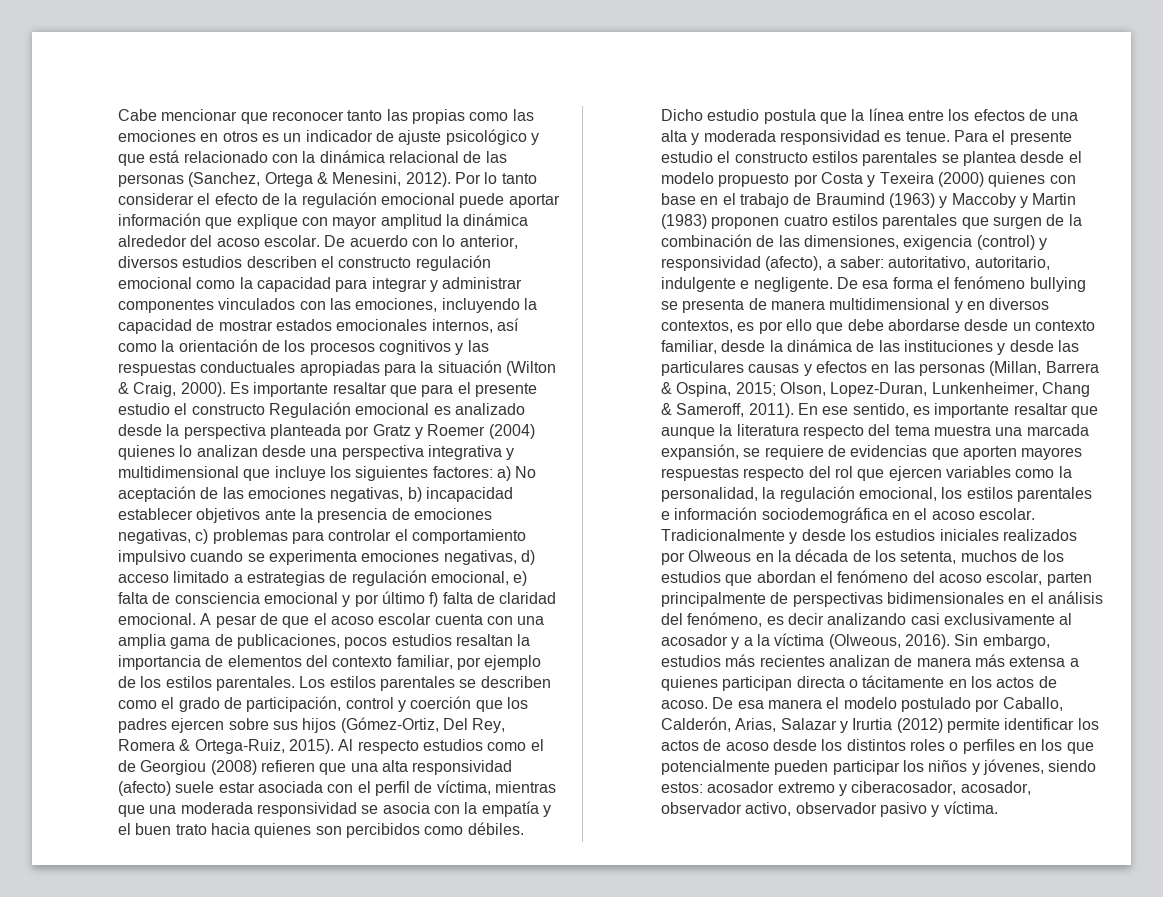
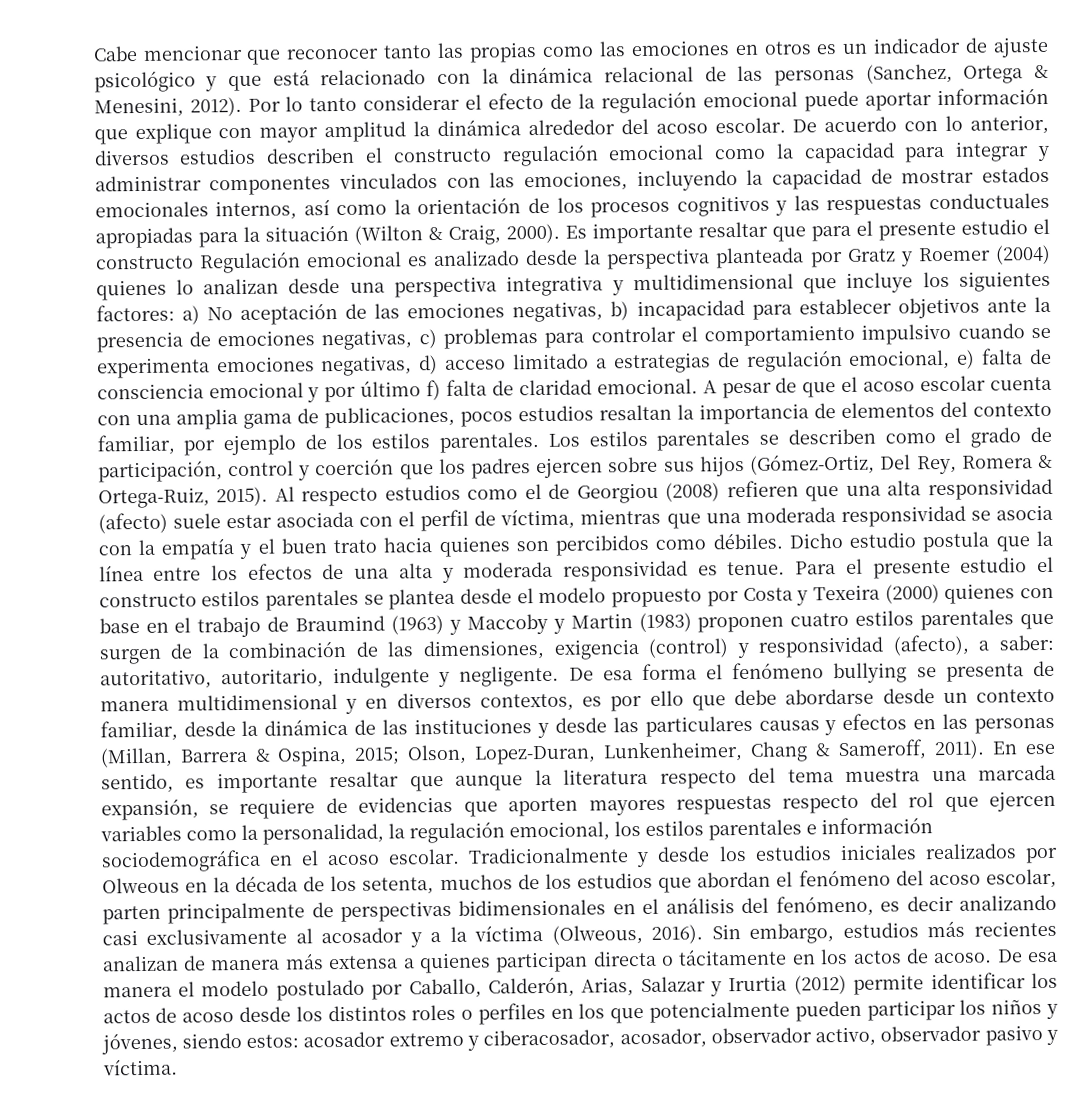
(513, 494) none -> [751,304,792,320] para
[740,280,750,289] e -> [438,671,451,688] y

